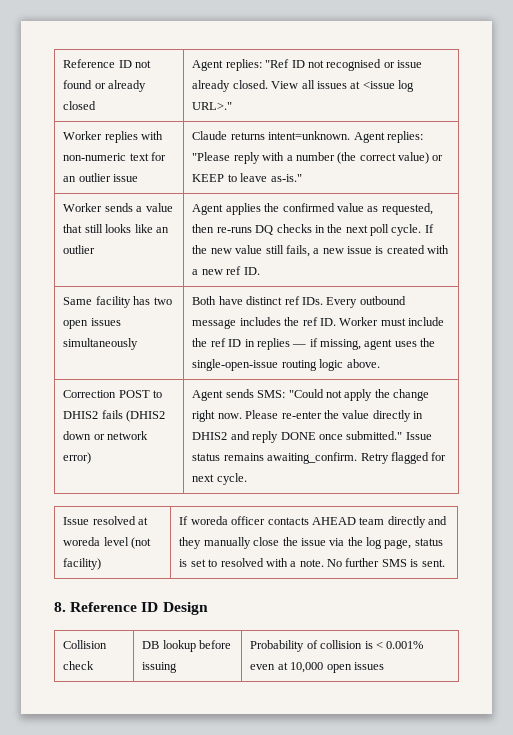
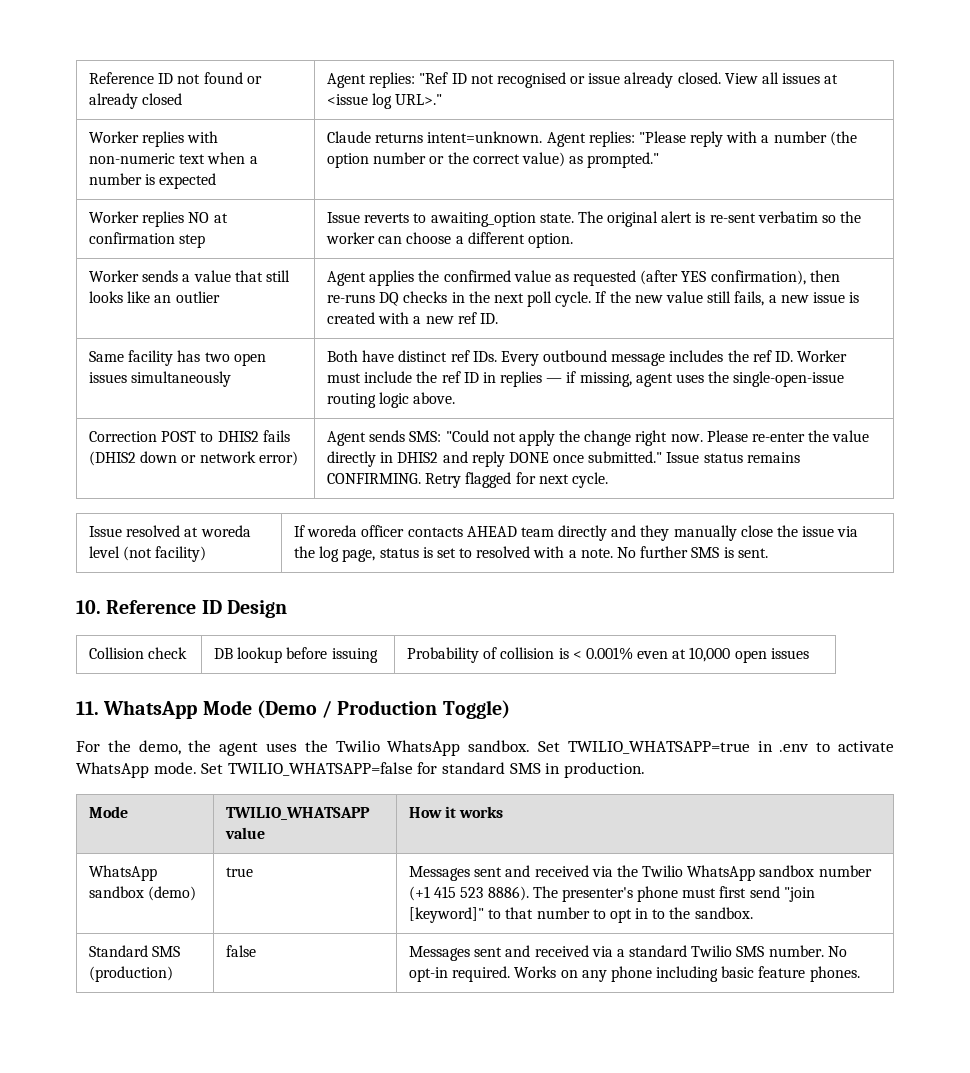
[151,152,167,161] [63,173,139,182] for an outlier issue -> [207,152,258,164] [89,173,217,189] when a number is expected
[359,152,444,164] [192,173,302,182] correct value) or KEEP to leave as-is." -> [327,152,660,168] [89,211,228,227] [89,232,206,248] [327,211,862,227] [326,232,573,248] option number or the correct value) as prompted." // Worker replies NO at confirmation step | Issue reverts to awaiting_option state. The original alert is re-sent verbatim so the worker can choose a different option.
[381,203,433,215] requested, -> [573,270,806,286] requested (after YES confirmation),
[267,452,358,464] awaiting_confirm. -> [327,473,422,484] CONFIRMING.
[54,602,66,612] 8. -> [76,600,101,614] 10.
(384, 666) none -> [76,700,510,719] [76,740,894,756] [76,762,645,778] [89,806,129,818] [226,807,371,820] [225,827,266,839] [409,806,504,818] [89,865,158,881] [89,886,197,901] [226,867,254,877] [409,865,872,881] [409,886,815,902] [409,907,753,923] [89,945,181,957] [89,966,174,982] [226,945,257,957] [409,945,847,961] [409,966,860,982] // 11. WhatsApp Mode (Demo / Production Toggle) // For the demo, the agent uses the Twilio WhatsApp sandbox. Set TWILIO_WHATSAPP=true in .env to activate WhatsApp mode. Set TWILIO_WHATSAPP=false for standard SMS in production. // Mode | TWILIO_WHATSAPP value | How it works // WhatsApp sandbox (demo) | true | Messages sent and received via the Twilio WhatsApp sandbox number (+1 415 523 8886). The presenter's phone must first send "join [keyword]" to that number to opt in to the sandbox. // Standard SMS (production) | false | Messages sent and received via a standard Twilio SMS number. No opt-in required. Works on any phone including basic feature phones.

